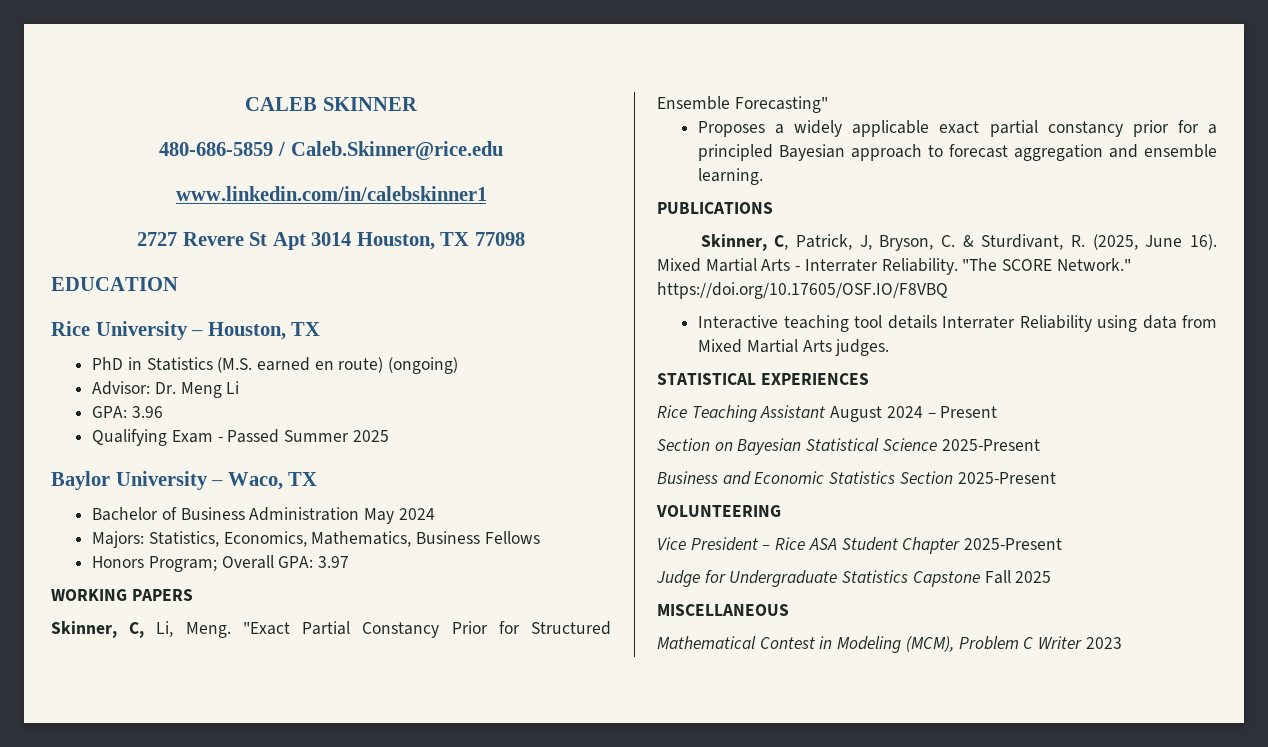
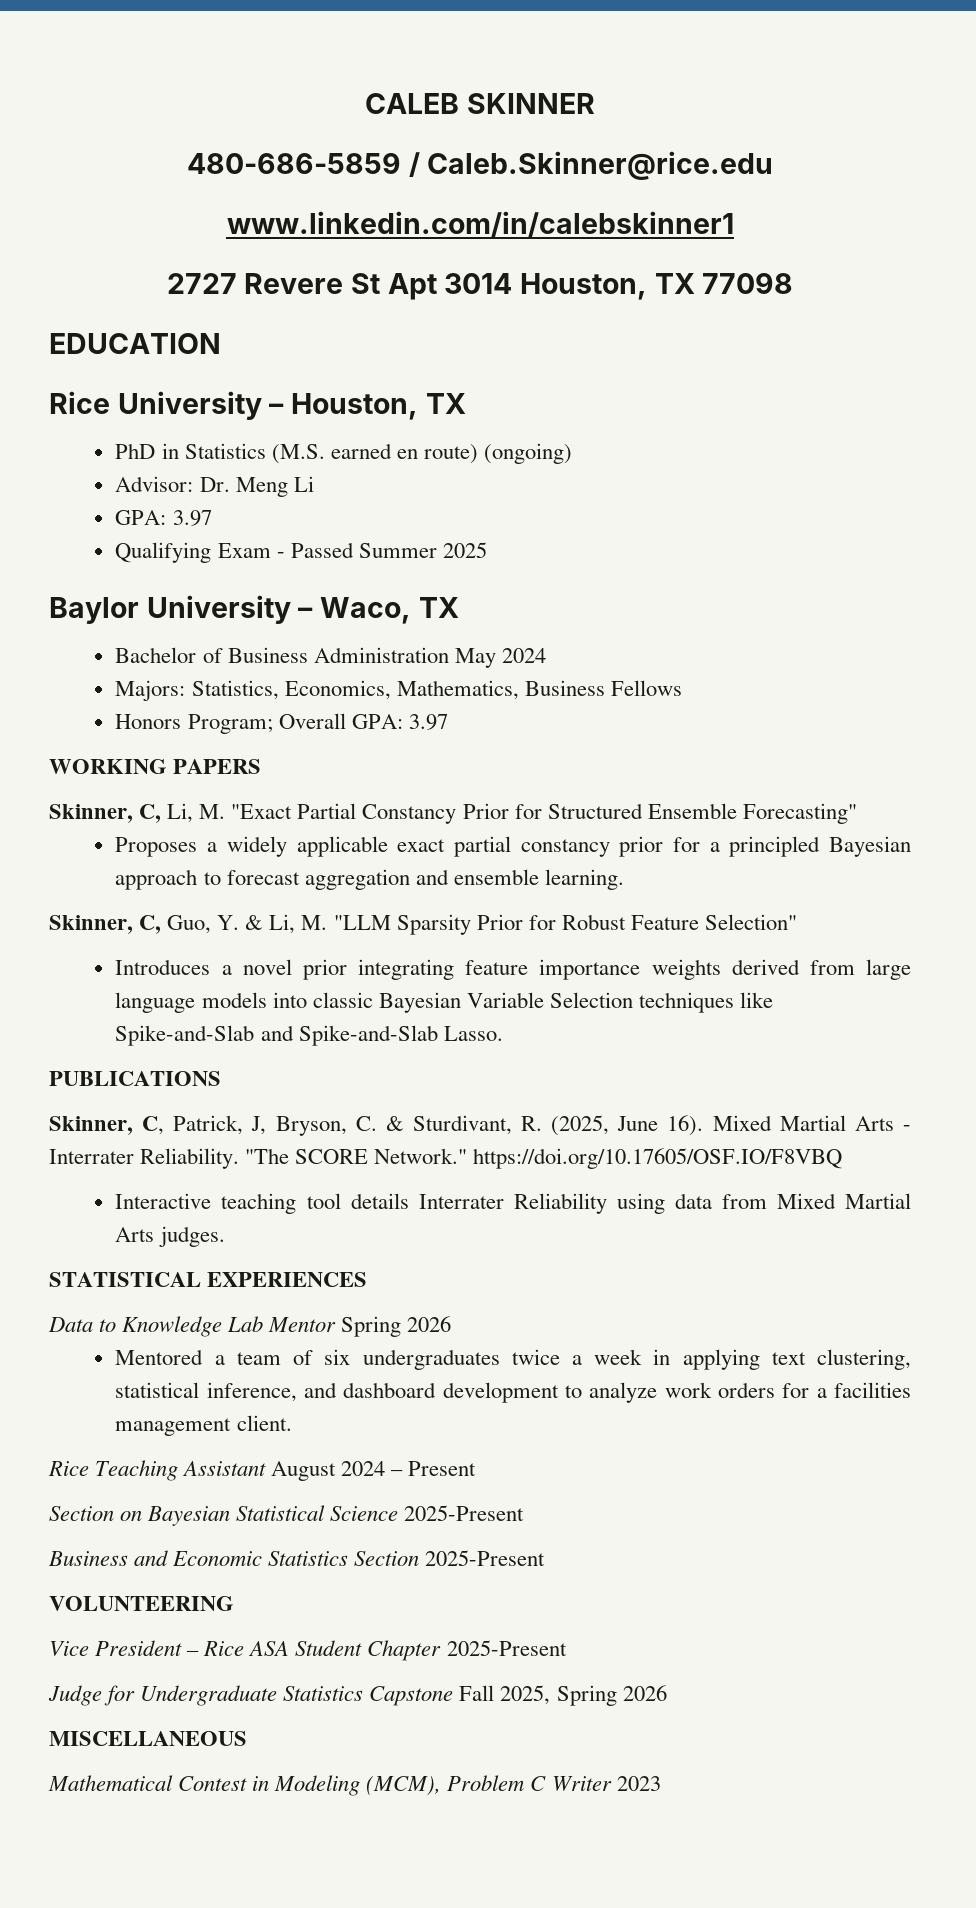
[131,406,163,418] 3.96 -> [172,510,212,526] 3.97
[185,622,231,638] Meng. -> [199,804,226,819] M.
(764, 176) none -> [49,914,797,935] [115,959,911,980] [115,992,774,1013] [115,1025,503,1046] // Skinner, C, Guo, Y. & Li, M. "LLM Sparsity Prior for Robust Feature Selection" // Introduces a novel prior integrating feature importance weights derived from large language models into classic Bayesian Variable Selection techniques like Spike-and-Slab and Spike-and-Slab Lasso.
(869, 379) none -> [48,1316,452,1337] [115,1349,911,1370] [115,1382,911,1403] [115,1415,292,1436] // Data to Knowledge Lab Mentor Spring 2026 // Mentored a team of six undergraduates twice a week in applying text clustering, statistical inference, and dashboard development to analyze work orders for a facilities management client.
[1015,571,1052,583] 2025 -> [500,1685,667,1706] 2025, Spring 2026

